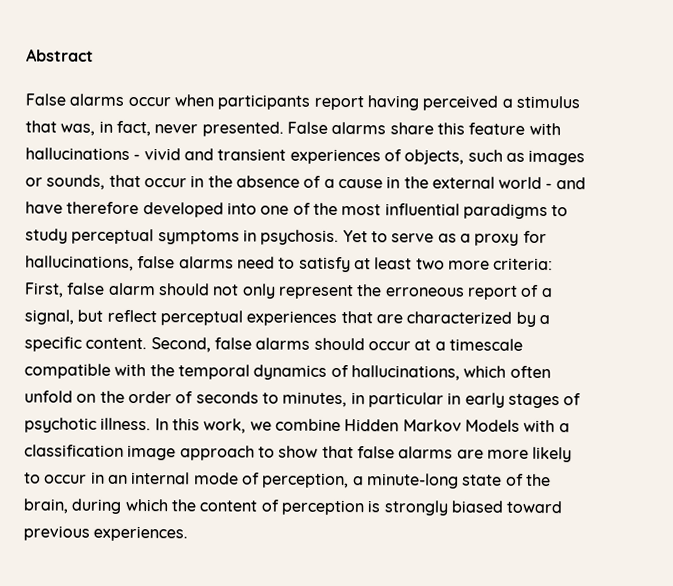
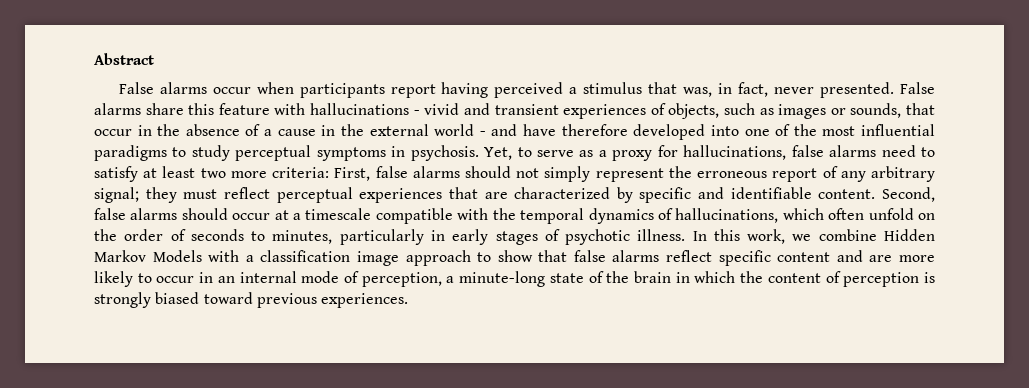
[342,230,368,243] Yet -> [484,147,513,160] Yet,
[107,282,156,296] alarm -> [412,166,460,178] alarms
[241,283,276,299] only -> [544,166,591,182] simply
[540,287,553,298] [24,309,104,325] a signal, but -> [840,166,935,182] [94,187,218,203] any arbitrary signal; they must
[538,314,550,325] [24,336,82,352] a specific -> [639,187,812,203] specific and identifiable
[350,392,444,408] in particular -> [339,229,424,245] particularly
(454, 452) none -> [666,250,863,266] reflect specific content and
[23,498,122,514] brain, during -> [634,271,690,283] brain in

